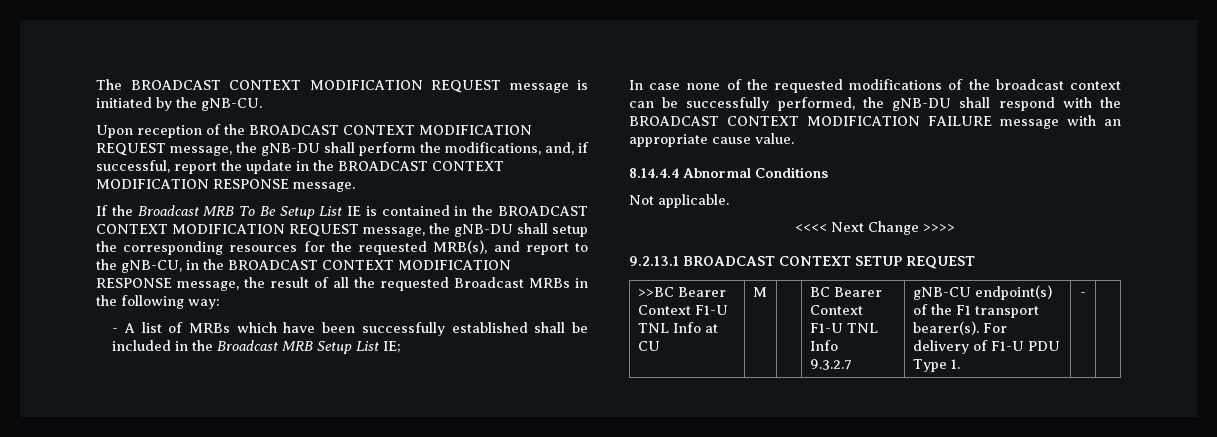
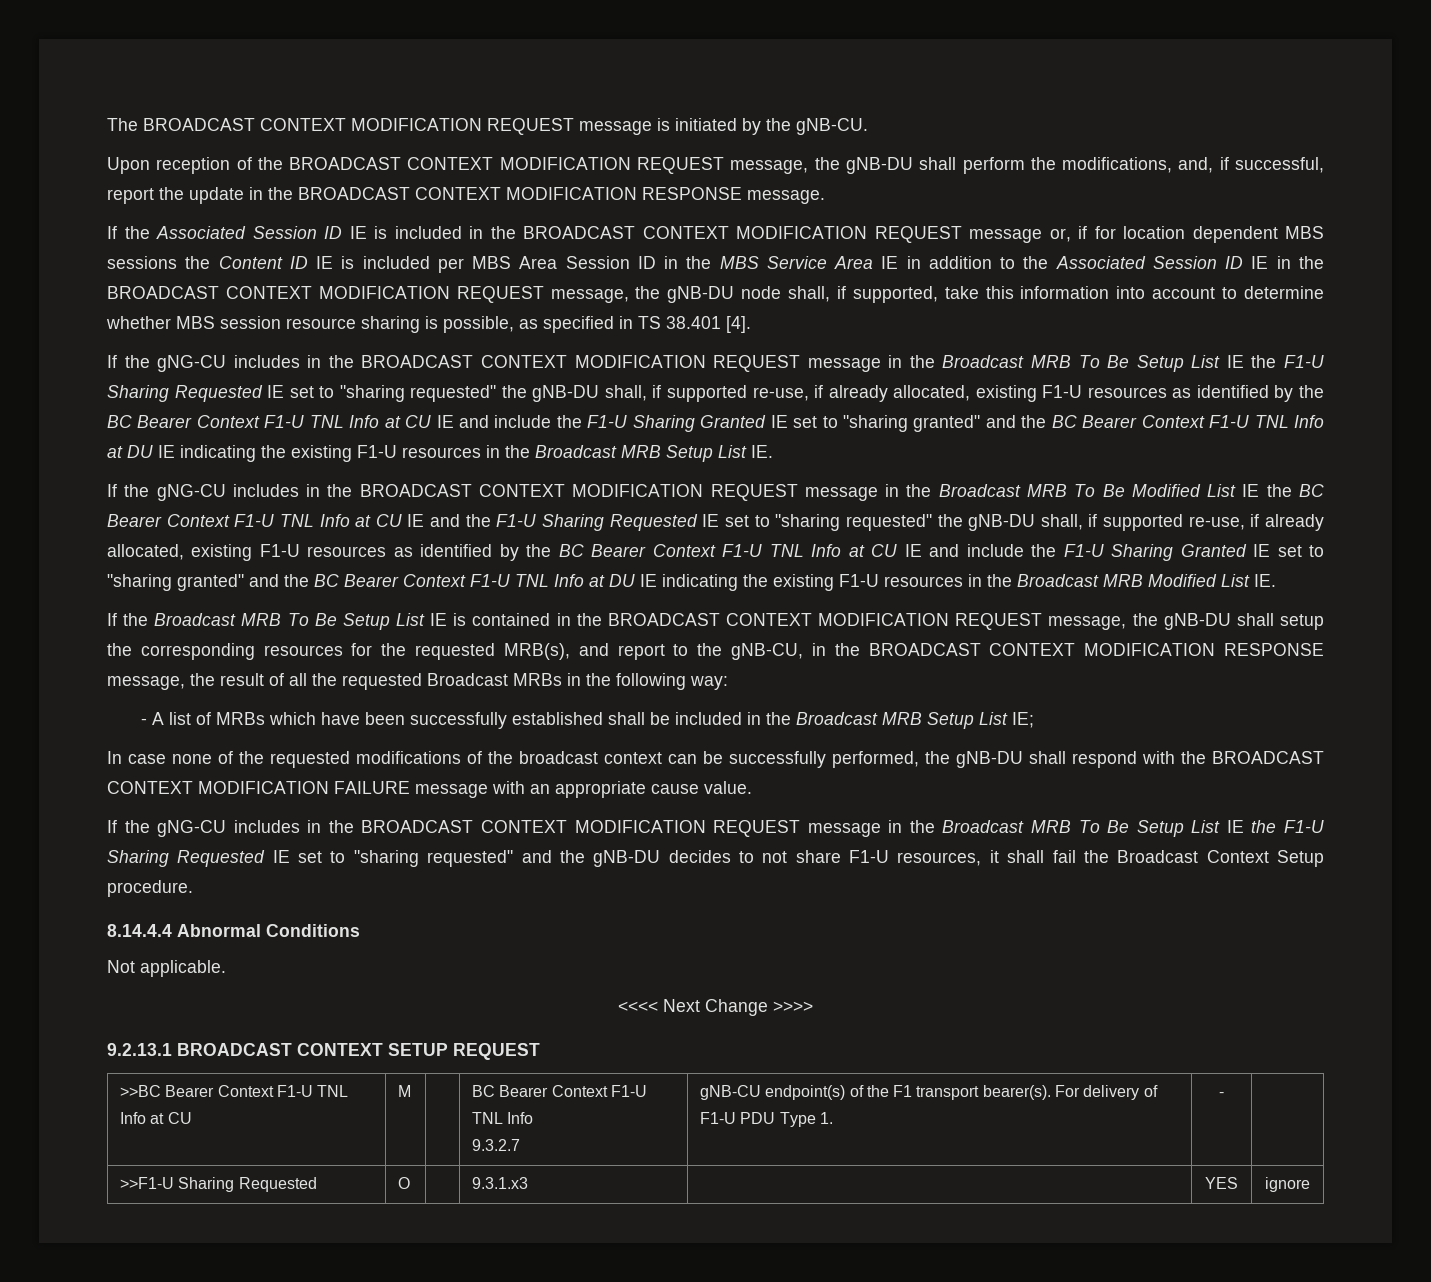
(355, 187) none -> [107,226,1324,243] [107,256,1325,273] [107,286,1325,303] [106,316,751,333] [107,355,1325,372] [107,385,1324,402] [107,415,1324,432] [107,445,773,462] [107,484,1324,501] [107,514,1324,531] [107,544,1325,561] [107,574,1276,591] // If the Associated Session ID IE is included in the BROADCAST CONTEXT MODIFICATION REQUEST message or, if for location dependent MBS sessions the Content ID IE is included per MBS Area Session ID in the MBS Service Area IE in addition to the Associated Session ID IE in the BROADCAST CONTEXT MODIFICATION REQUEST message, the gNB-DU node shall, if supported, take this information into account to determine whether MBS session resource sharing is possible, as specified in TS 38.401 [4]. // If the gNG-CU includes in the BROADCAST CONTEXT MODIFICATION REQUEST message in the Broadcast MRB To Be Setup List IE the F1-U Sharing Requested IE set to "sharing requested" the gNB-DU shall, if supported re-use, if already allocated, existing F1-U resources as identified by the BC Bearer Context F1-U TNL Info at CU IE and include the F1-U Sharing Granted IE set to "sharing granted" and the BC Bearer Context F1-U TNL Info at DU IE indicating the existing F1-U resources in the Broadcast MRB Setup List IE. // If the gNG-CU includes in the BROADCAST CONTEXT MODIFICATION REQUEST message in the Broadcast MRB To Be Modified List IE the BC Bearer Context F1-U TNL Info at CU IE and the F1-U Sharing Requested IE set to "sharing requested" the gNB-DU shall, if supported re-use, if already allocated, existing F1-U resources as identified by the BC Bearer Context F1-U TNL Info at CU IE and include the F1-U Sharing Granted IE set to "sharing granted" and the BC Bearer Context F1-U TNL Info at DU IE indicating the existing F1-U resources in the Broadcast MRB Modified List IE.
(794, 138) none -> [107,820,1325,837] [107,850,1324,867] [107,880,193,897] // If the gNG-CU includes in the BROADCAST CONTEXT MODIFICATION REQUEST message in the Broadcast MRB To Be Setup List IE the F1-U Sharing Requested IE set to "sharing requested" and the gNB-DU decides to not share F1-U resources, it shall fail the Broadcast Context Setup procedure.
(1086, 294) none -> [119,1177,317,1192] [397,1177,410,1189] [471,1177,528,1189] [1205,1177,1238,1189] [1265,1177,1310,1192] // >>F1-U Sharing Requested | O | | 9.3.1.x3 | | YES | ignore

